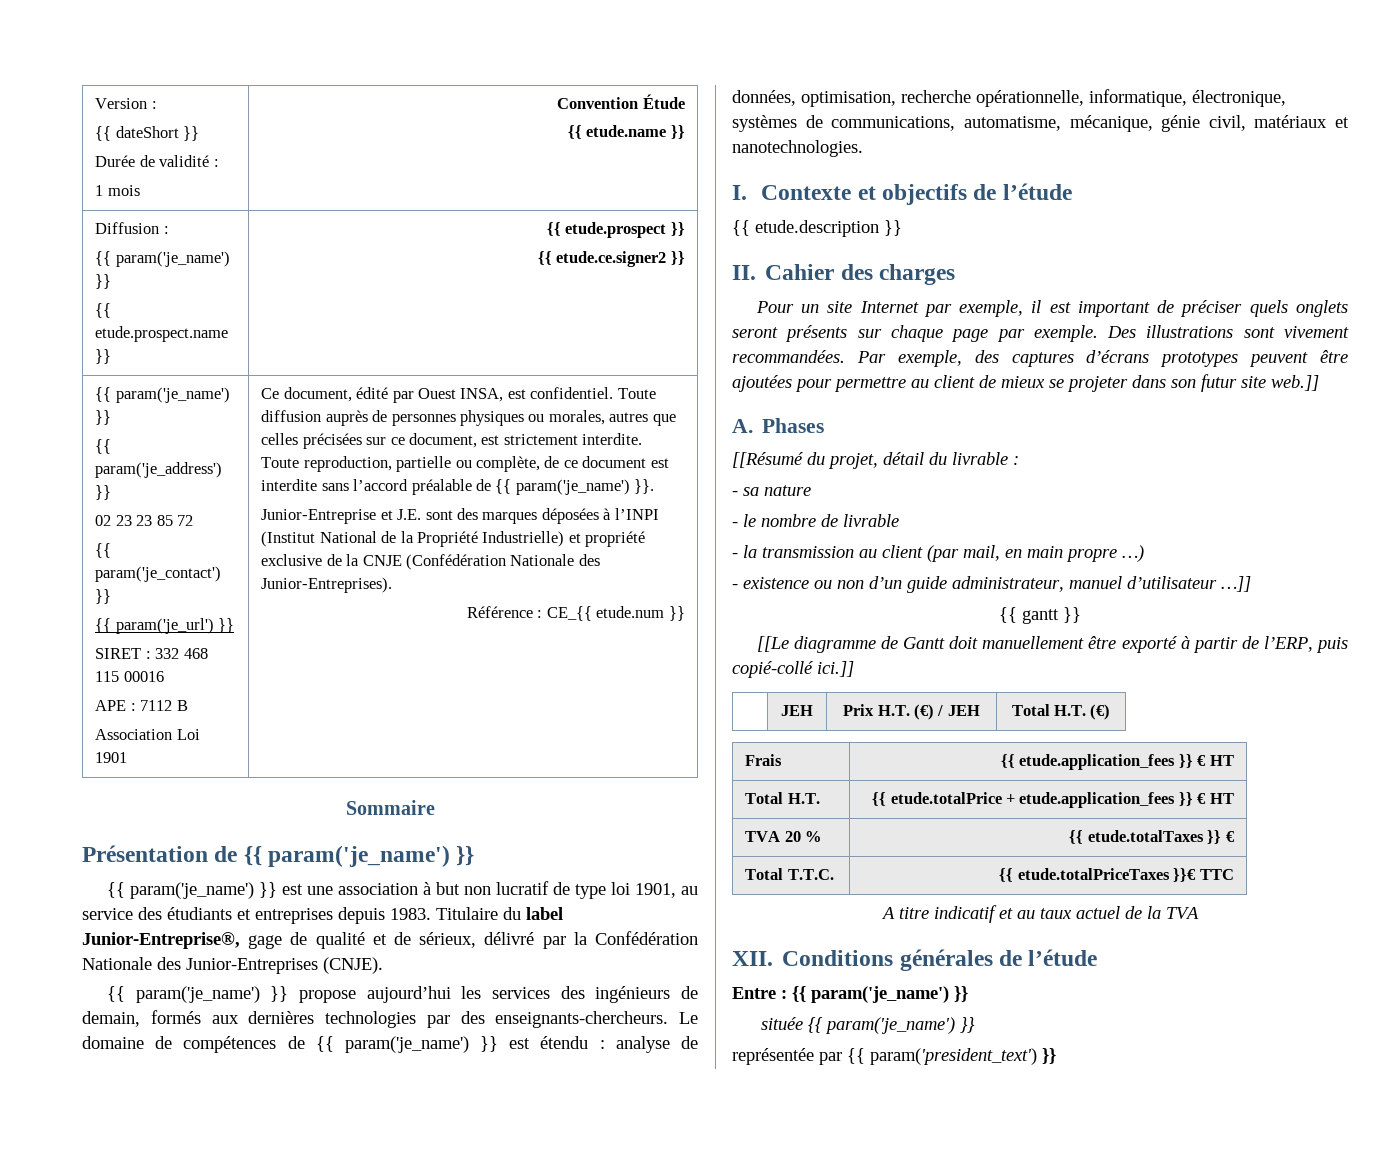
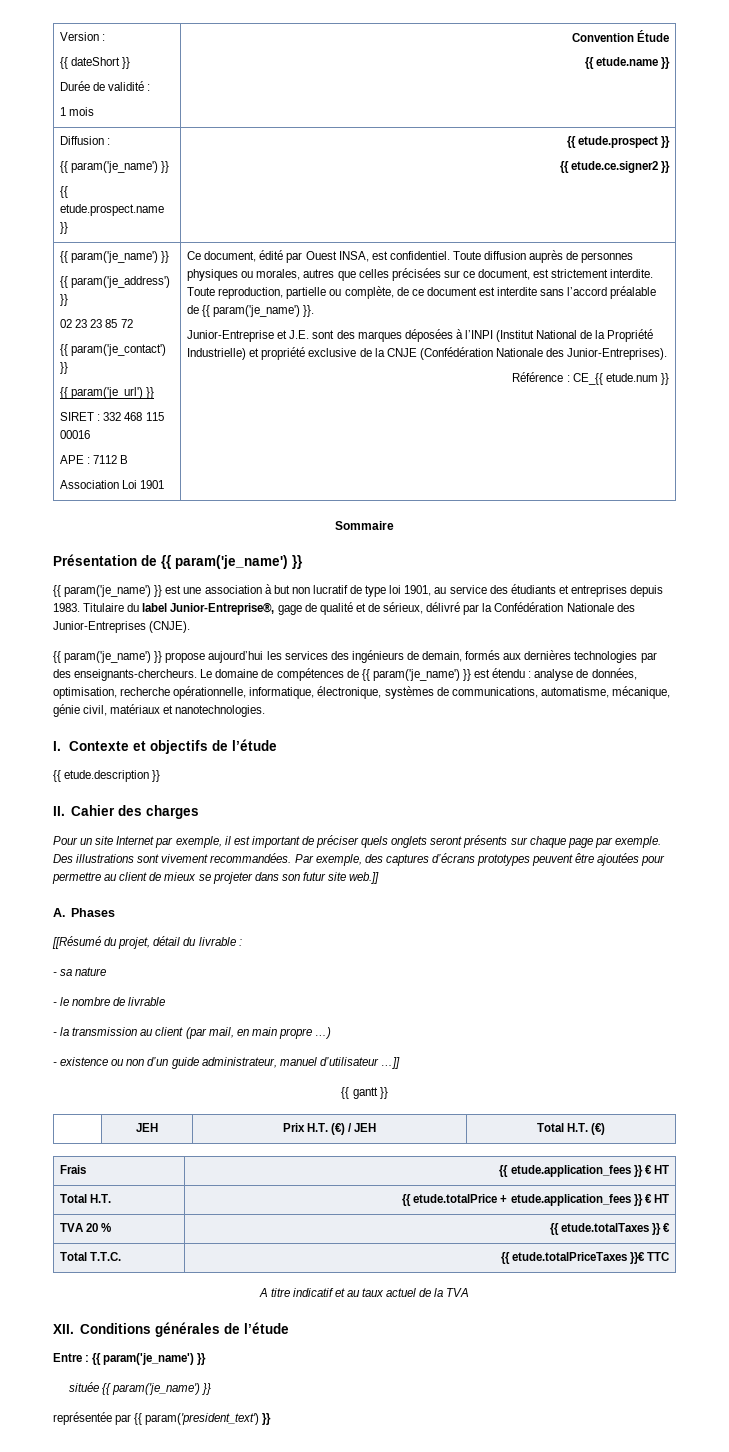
[756,636,1348,653] [732,661,854,678] // [[Le diagramme de Gantt doit manuellement être exporté à partir de l’ERP, puis copié-collé ici.]] -> (388, 1093) none

